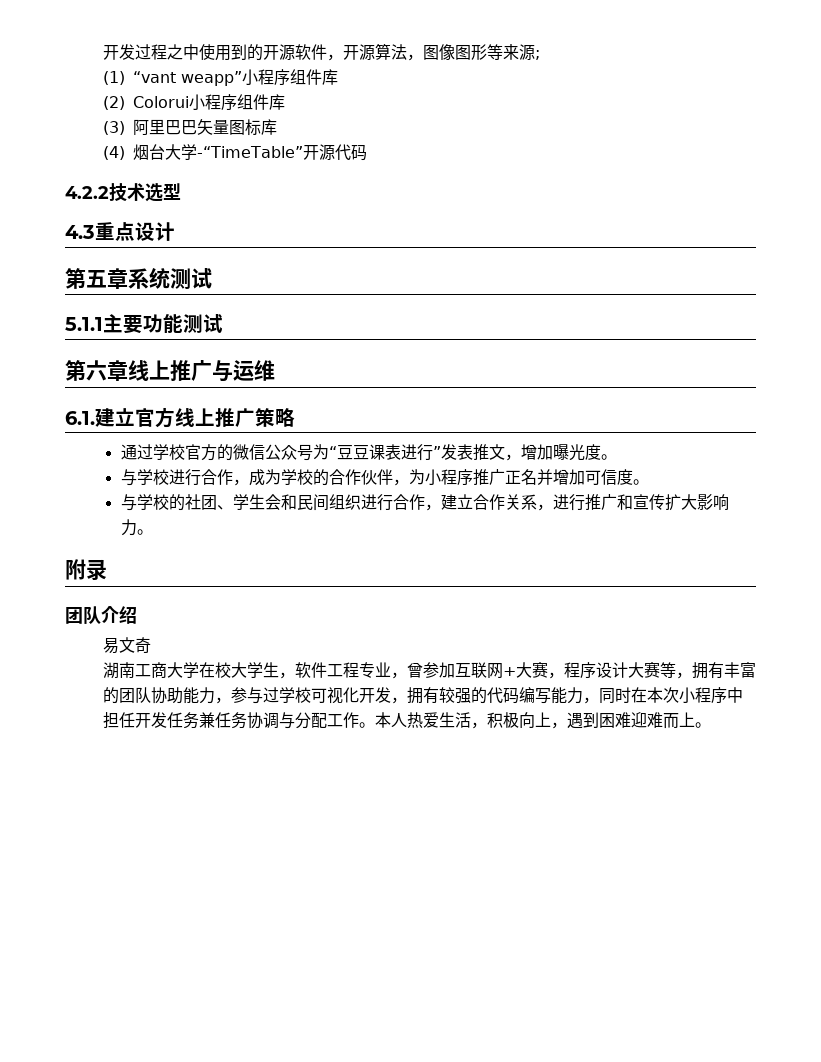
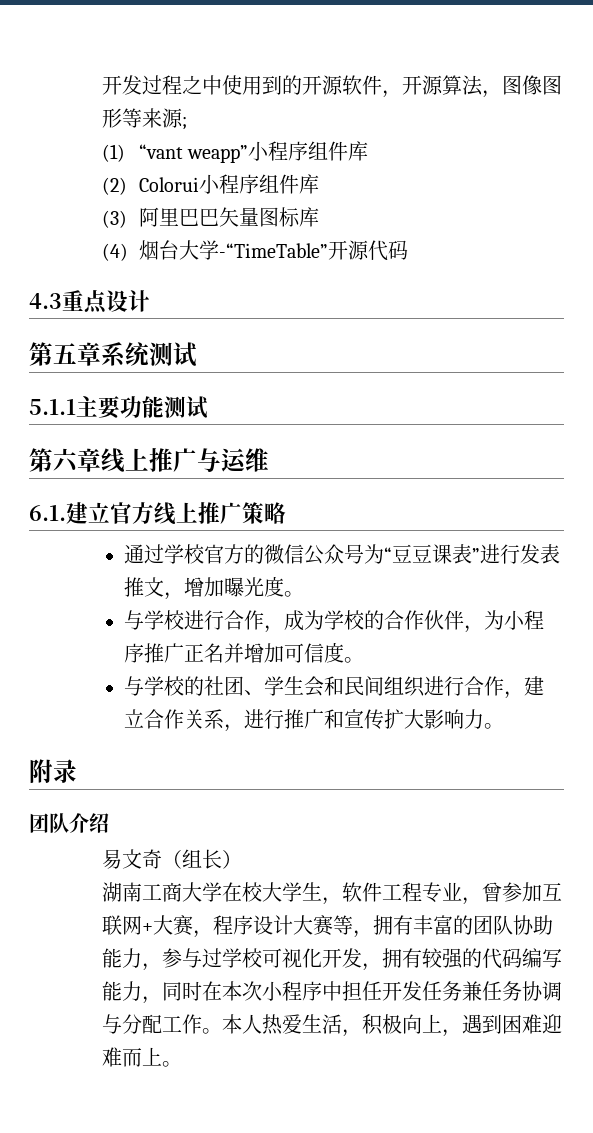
[65,183,181,202] // 4.2.2技术选型 -> (408, 250) none
[400,444,441,461] 进行” -> [472,544,521,564] ”进行
(151, 645) none -> [162,849,243,869] （组长）

